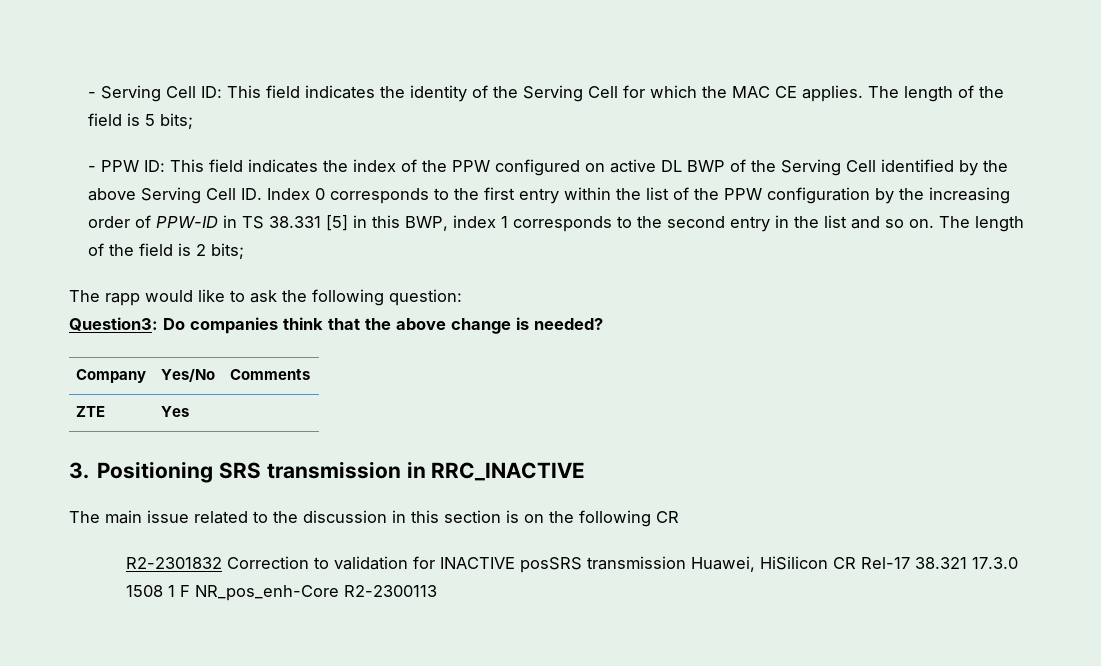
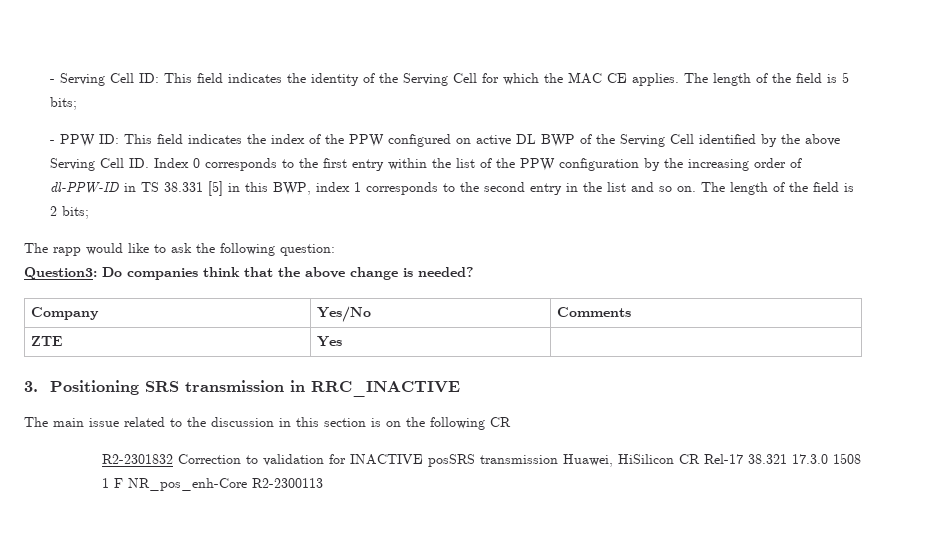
[156,216,219,228] PPW-ID -> [49,182,119,193] dl-PPW-ID

